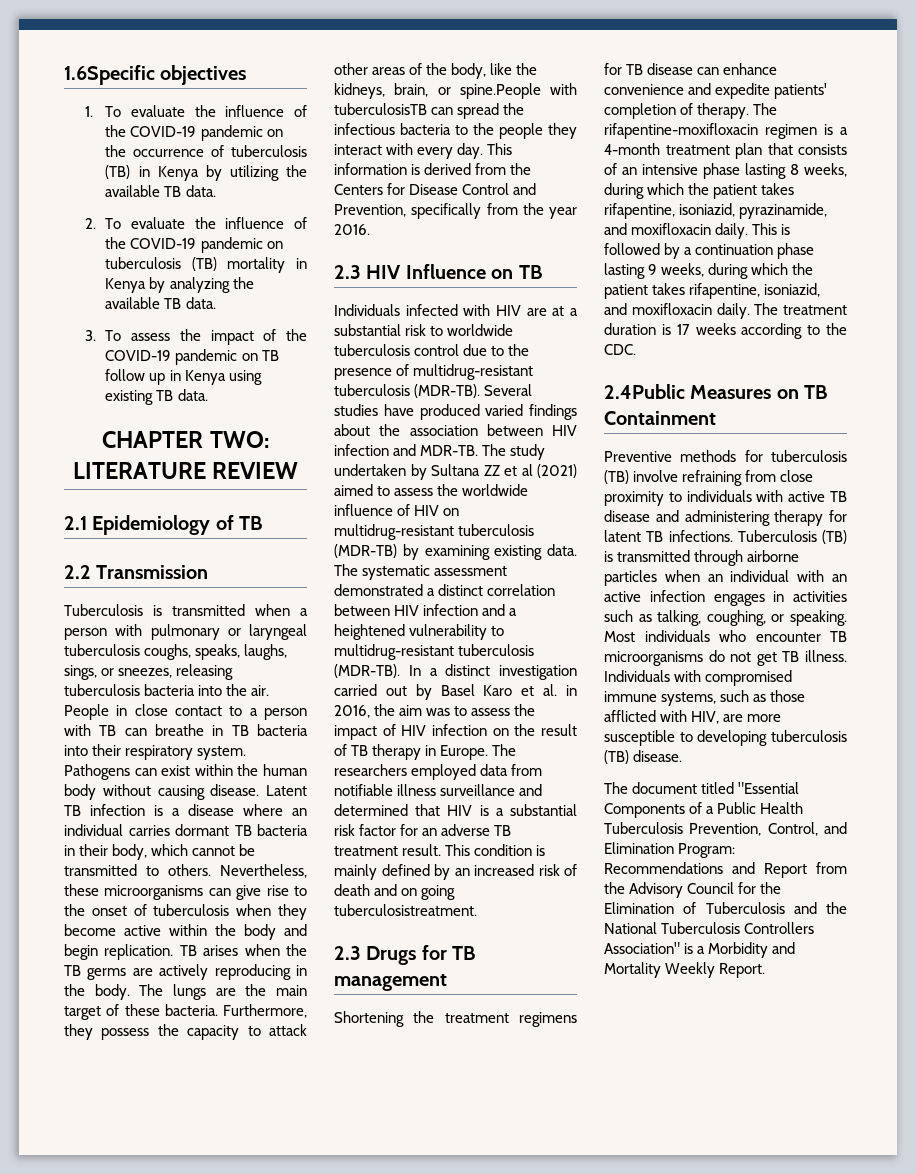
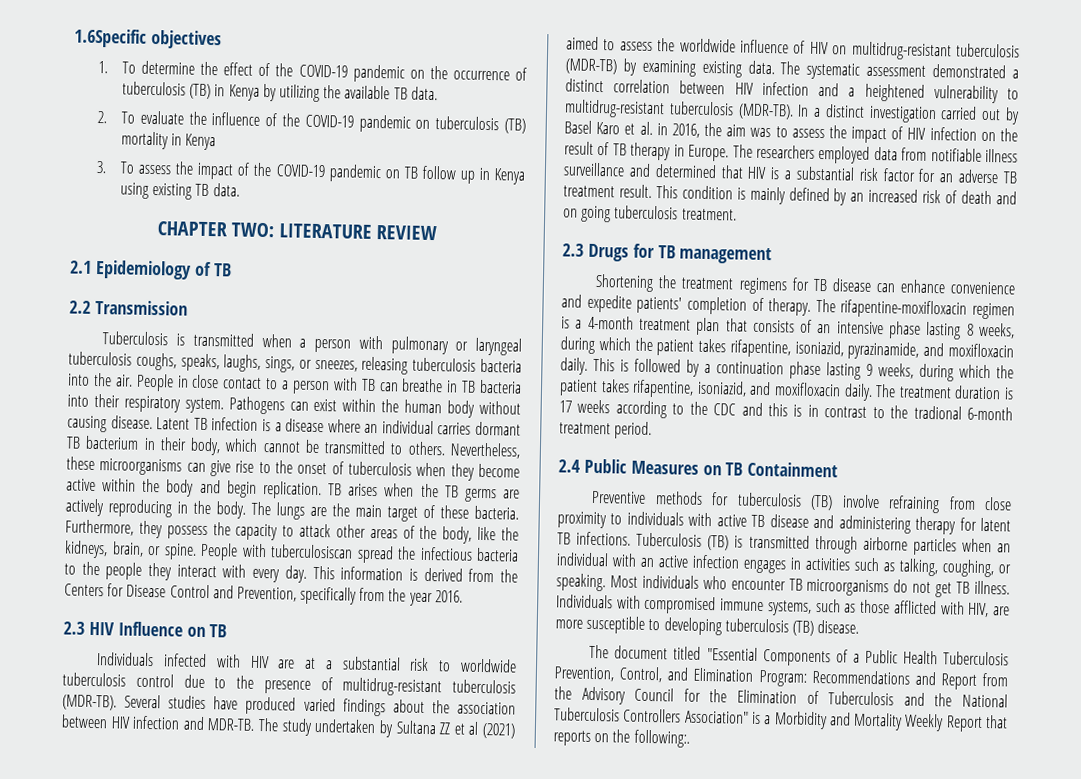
[131,105,285,117] evaluate the influence -> [141,60,254,76] determine the effect
[149,277,254,293] [105,297,216,309] by analyzing the available TB data. -> (217, 142) none
[257,824,308,836] bacteria -> [85,435,140,450] bacterium
[459,83,577,99] [334,103,454,115] spine.People with tuberculosisTB can -> [163,542,353,561] spine. People with tuberculosiscan
[334,904,477,916] tuberculosistreatment. -> [614,205,737,221] tuberculosis treatment.
[604,344,636,355] [604,384,685,399] CDC. // 2.4Public -> [713,402,1013,421] [559,421,653,440] [558,458,627,474] CDC and this is in contrast to the tradional 6-month treatment period. // 2.4 Public
[719,963,766,978] Report. -> [945,715,1008,732] [553,729,690,748] Report that reports on the following:.

